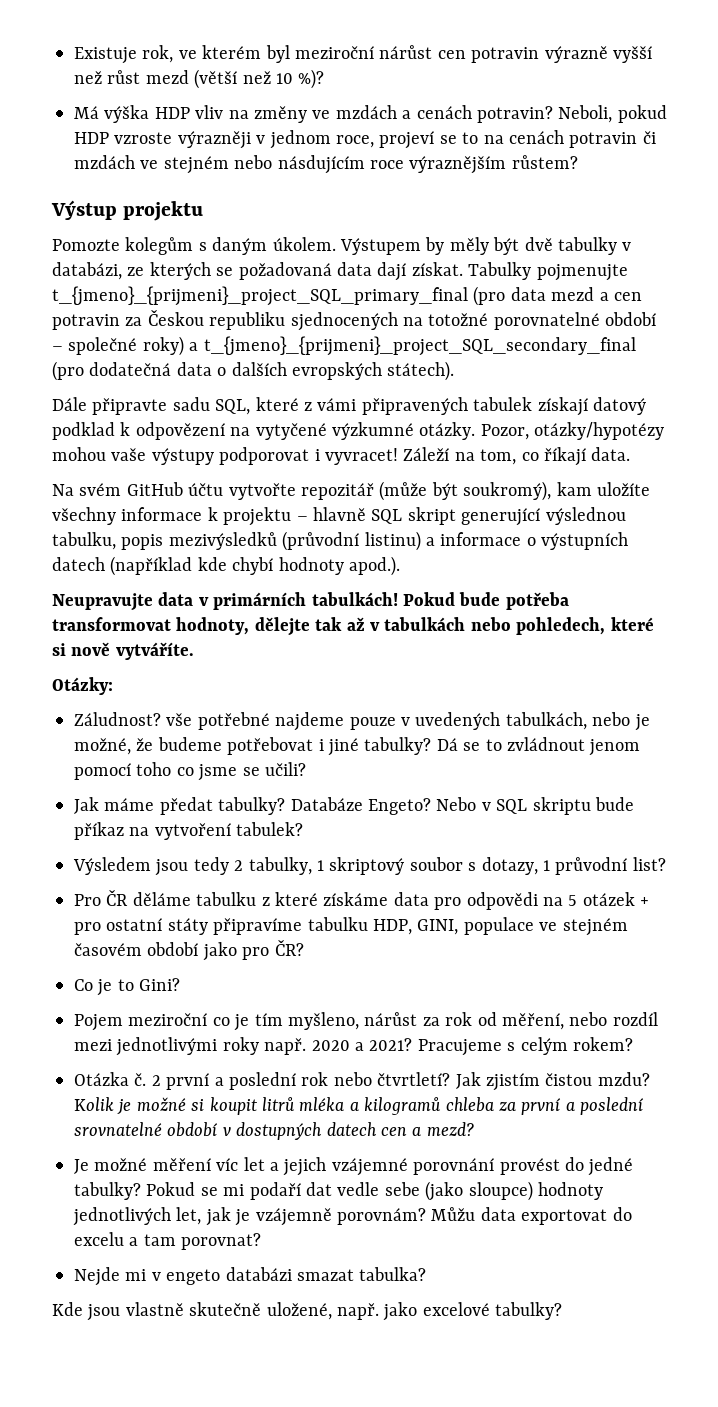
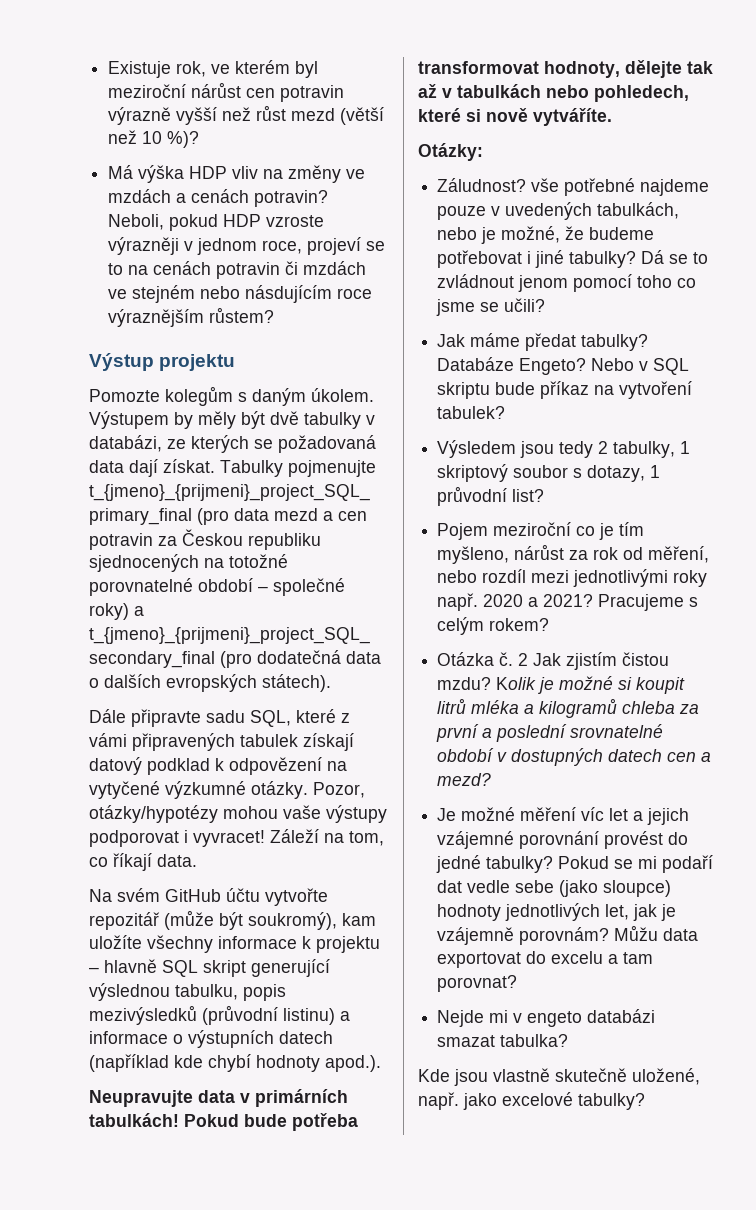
[74,890,650,910] [74,917,628,936] [74,940,304,961] [74,978,181,996] // Pro ČR děláme tabulku z které získáme data pro odpovědi na 5 otázek + pro ostatní státy připravíme tabulku HDP, GINI, populace ve stejném časovém období jako pro ČR? // Co je to Gini? -> (545, 495) none
[166,1072,451,1090] první a poslední rok nebo čtvrtletí? -> (529, 659) none

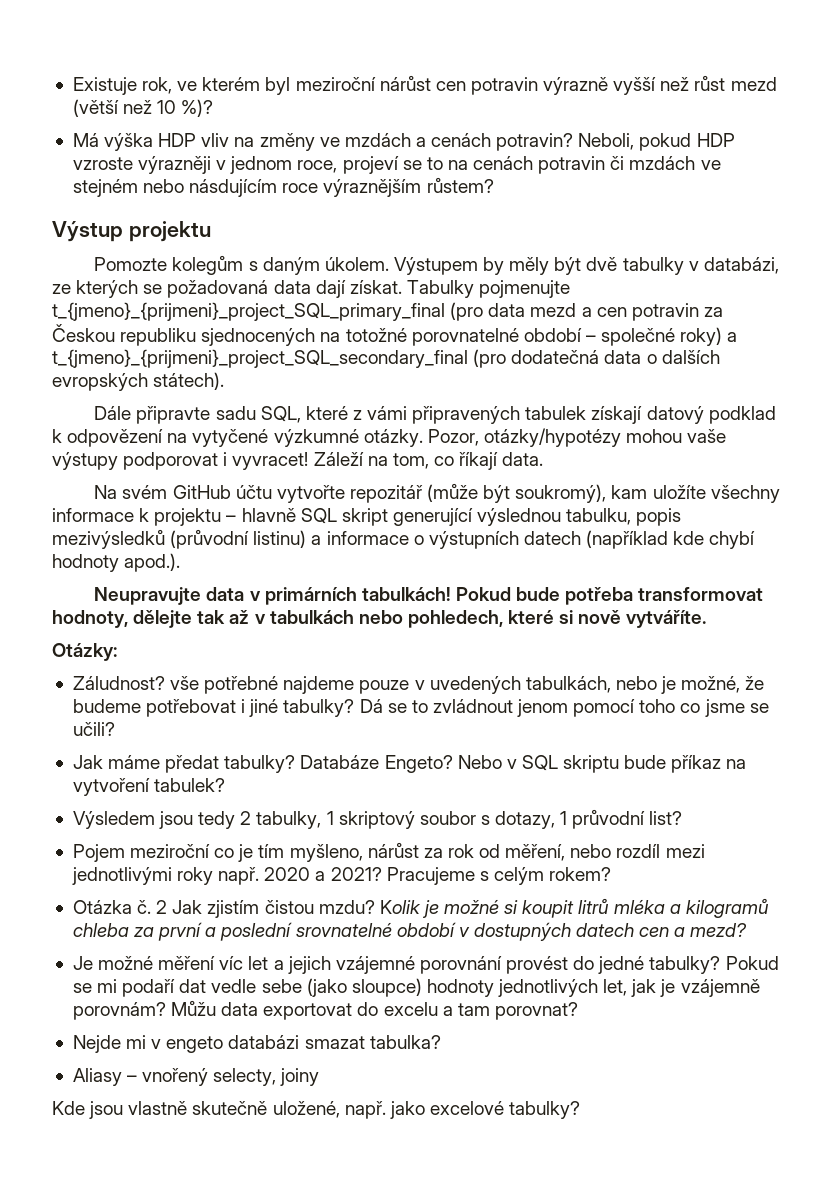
(569, 1040) none -> [72,1068,320,1086] // Aliasy – vnořený selecty, joiny

